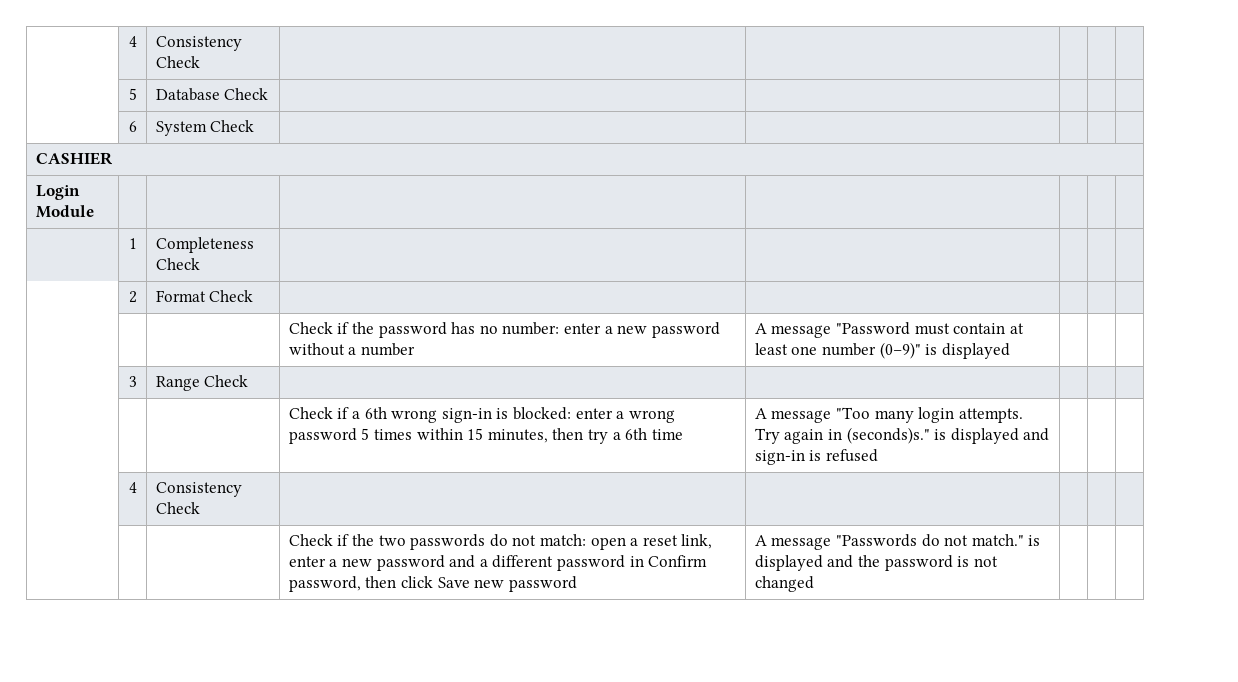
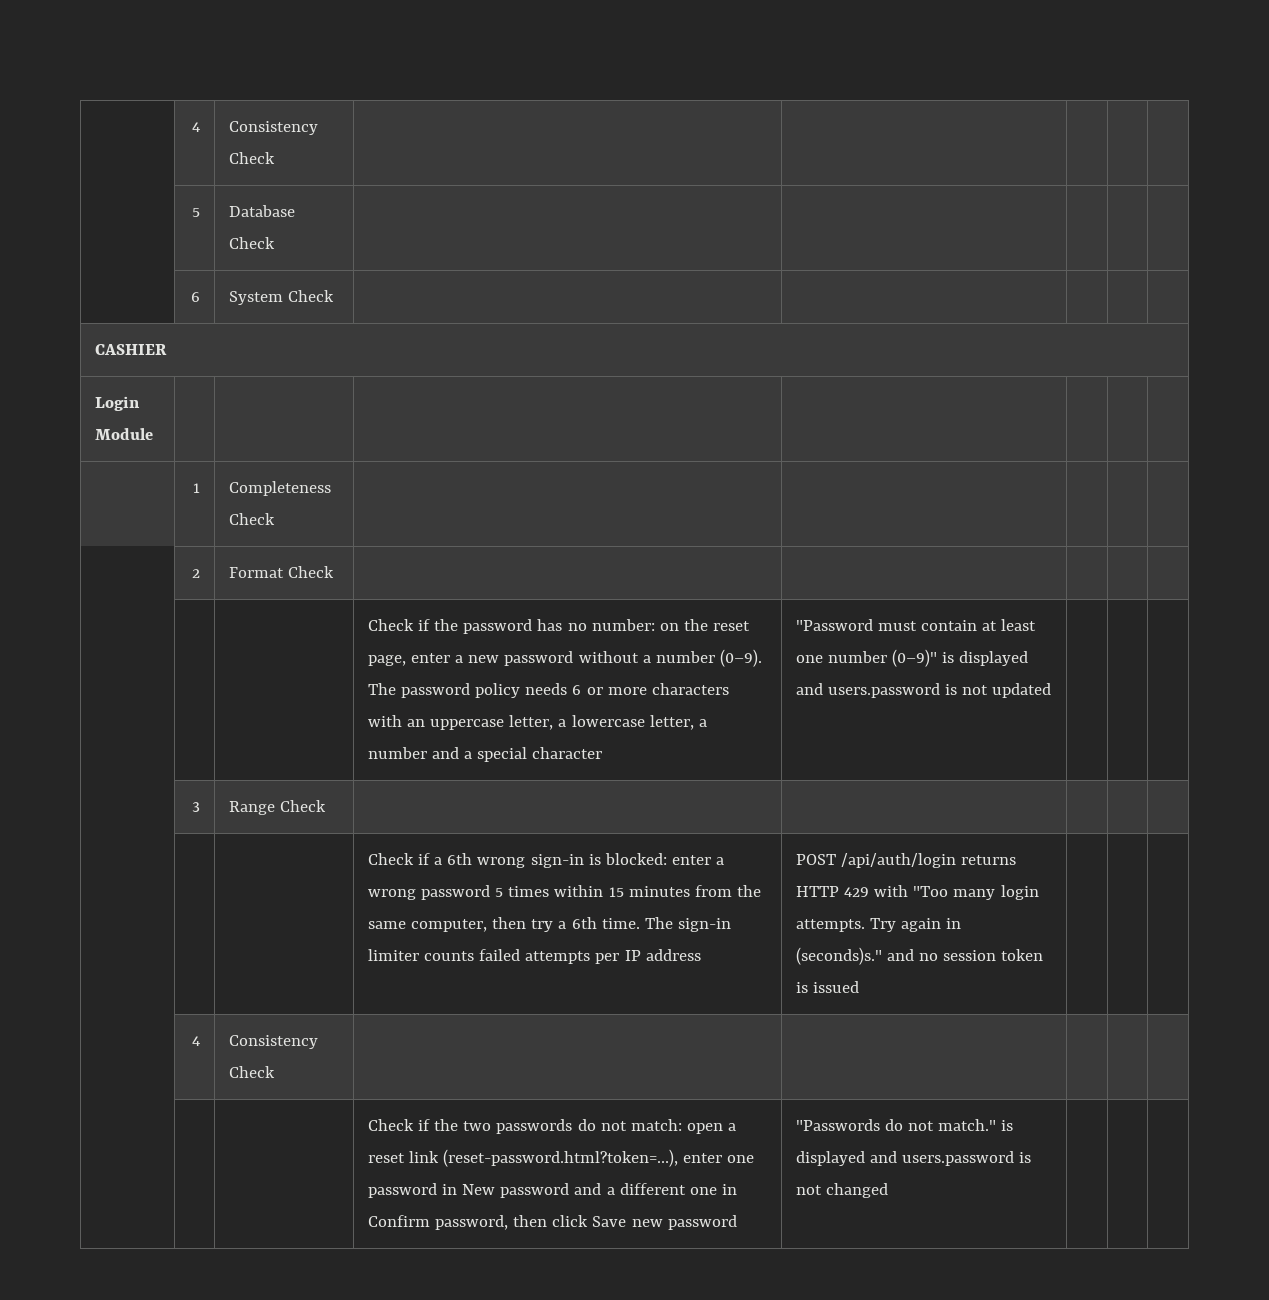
(560, 328) none -> [659,619,751,631] [367,655,406,666] on the reset page,
[754,323,832,338] | A message -> [720,649,763,667] [367,683,729,698] [367,715,707,730] [367,747,603,762] (0–9). The password policy needs 6 or more characters with an uppercase letter, a lowercase letter, a number and a special character |
(1010, 351) none -> [795,683,1052,698] and users.password is not updated
[487,428,683,444] [754,408,832,423] minutes, then try a 6th time | A message -> [628,885,762,897] [367,917,732,932] [367,949,701,964] [795,853,1017,868] [795,885,909,897] minutes from the same computer, then try a 6th time. The sign-in limiter counts failed attempts per IP address | POST /api/auth/login returns HTTP 429 with
[934,428,1050,444] [754,449,879,465] is displayed and sign-in is refused -> [887,949,1044,961] [795,981,860,993] and no session token is issued
[681,534,713,549] [288,556,373,567] link, enter a new -> [409,1149,755,1167] [367,1183,496,1198] link (reset-password.html?token=…), enter one password in New
[557,555,626,571] password -> [689,1187,717,1195] one
[754,535,832,550] A message -> (737, 1222) none
[858,555,953,571] the password -> [902,1151,1015,1166] users.password

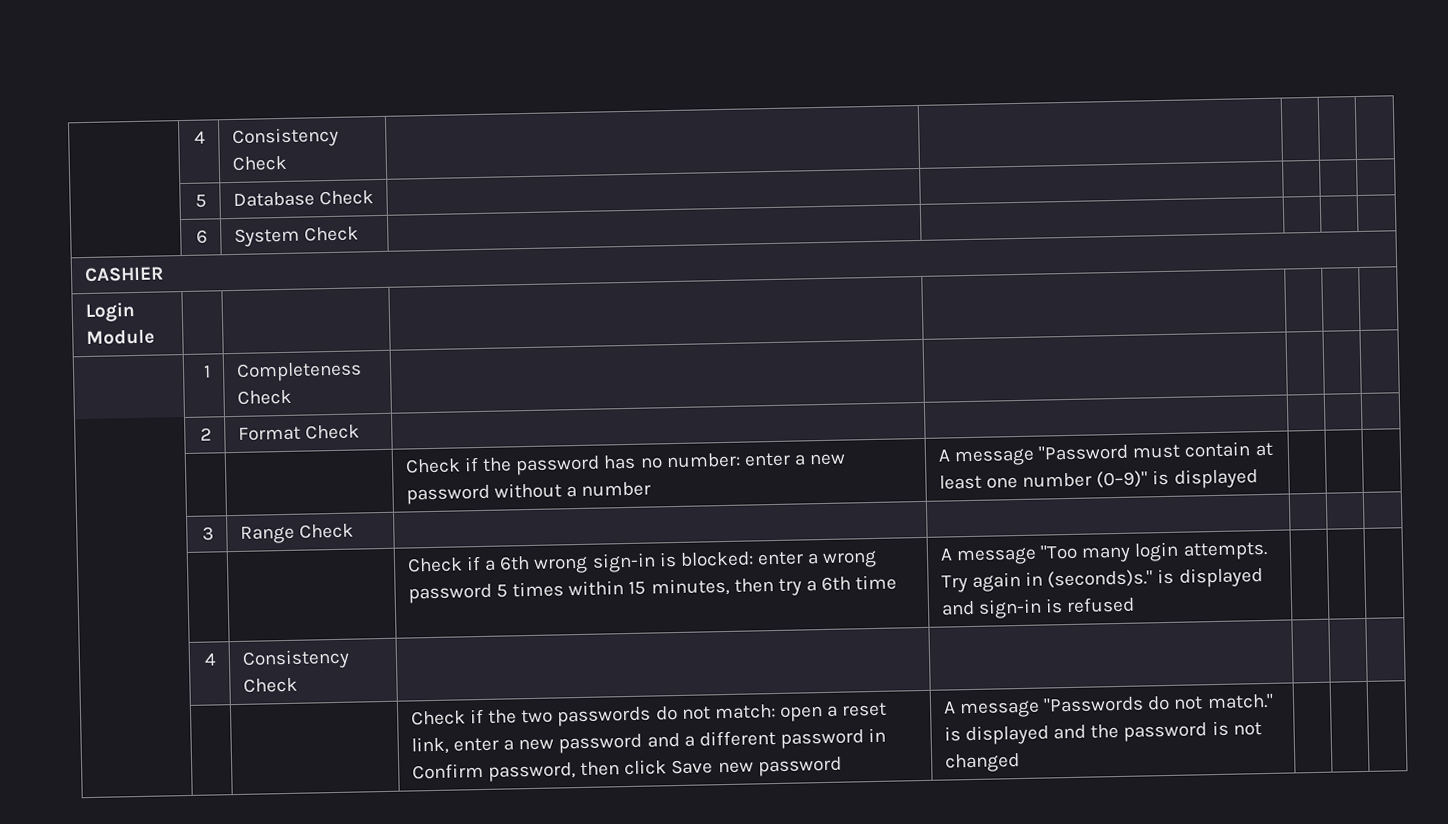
[659,619,751,631] [367,655,406,666] on the reset page, -> (741, 460) none
[720,649,763,667] [367,683,729,698] [367,715,707,730] [367,747,603,762] (0–9). The password policy needs 6 or more characters with an uppercase letter, a lowercase letter, a number and a special character | -> [937,448,1036,467] | A message
[795,683,1052,698] and users.password is not updated -> (1258, 478) none
[628,885,762,897] [367,917,732,932] [367,949,701,964] [795,853,1017,868] [795,885,909,897] minutes from the same computer, then try a 6th time. The sign-in limiter counts failed attempts per IP address | POST /api/auth/login returns HTTP 429 with -> [650,574,898,597] [939,547,1038,566] minutes, then try a 6th time | A message
[887,949,1044,961] [795,981,860,993] and no session token is issued -> [1157,567,1263,588] [940,596,1136,619] is displayed and sign-in is refused
[409,1149,755,1167] [367,1183,496,1198] link (reset-password.html?token=…), enter one password in New -> [410,736,555,755] link, enter a new
[689,1187,717,1195] one -> [779,729,864,749] password
(737, 1222) none -> [942,700,1041,719] A message
[902,1151,1015,1166] users.password -> [1090,722,1208,742] the password

